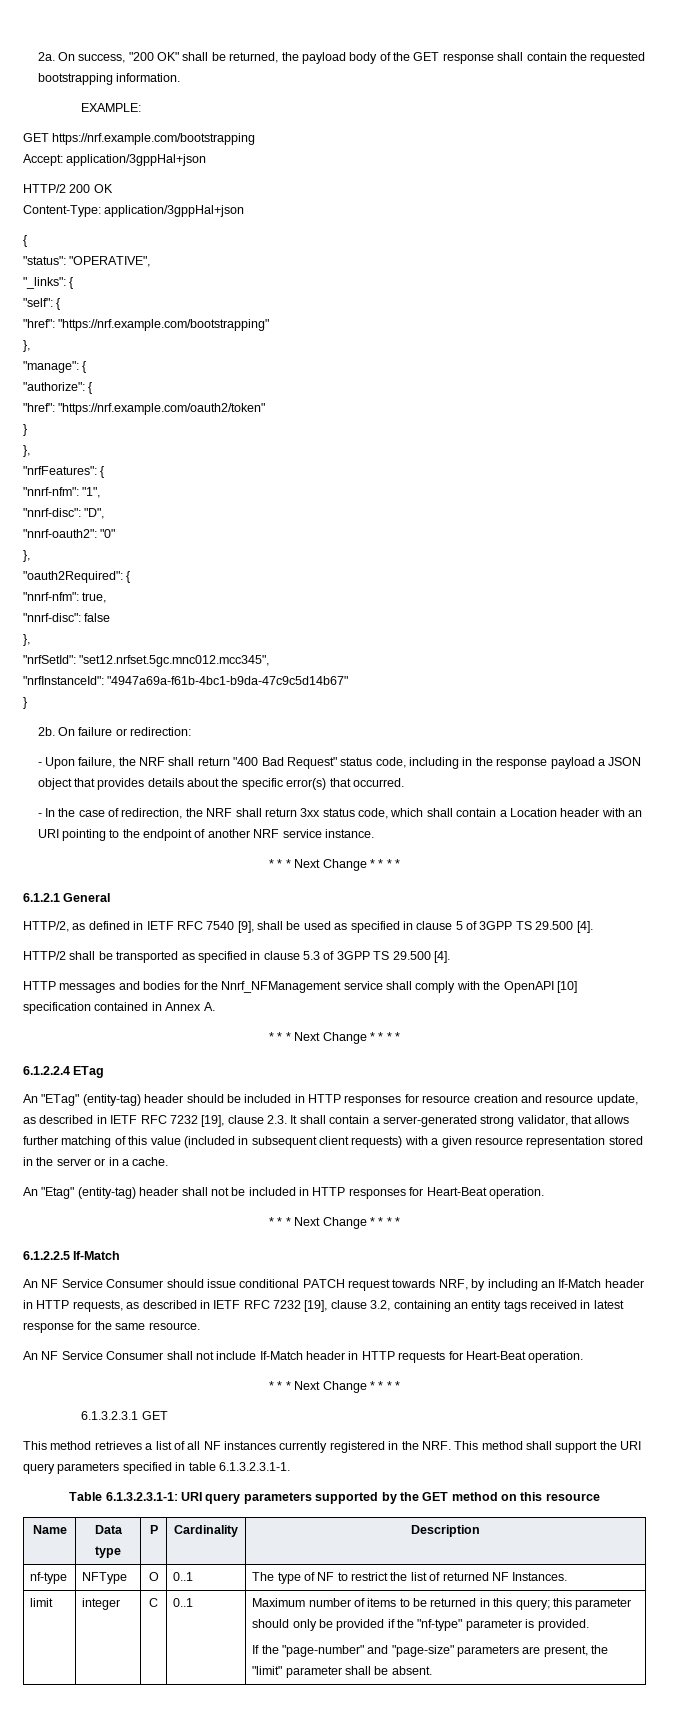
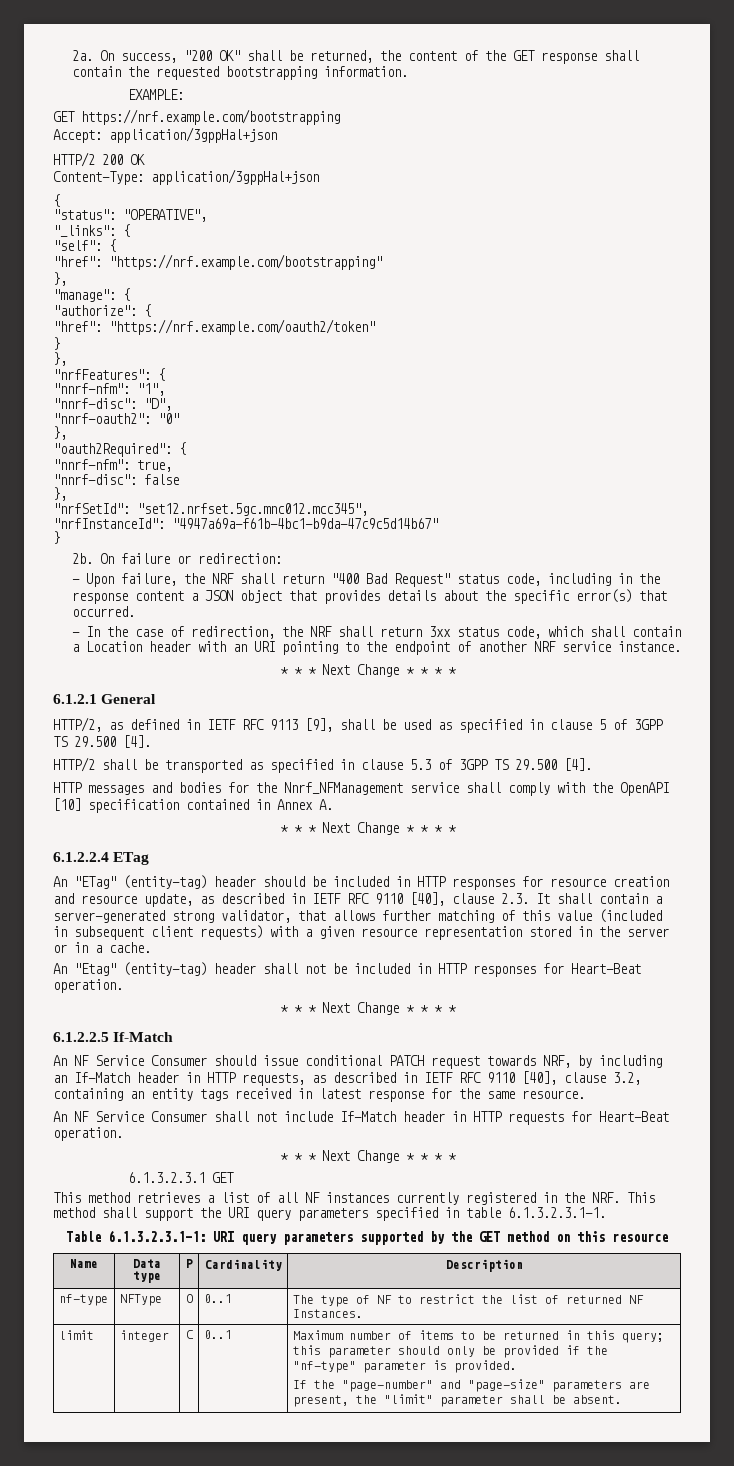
[301,52,378,64] payload body -> [407,51,457,61] content
[550,757,595,769] payload -> [134,591,184,601] content
[206,921,235,930] 7540 -> [270,719,298,730] 9113
[169,1115,225,1127] 7232 [19], -> [375,892,445,906] 9110 [40],
[273,1300,328,1312] 7232 [19], -> [487,1071,557,1085] 9110 [40],

